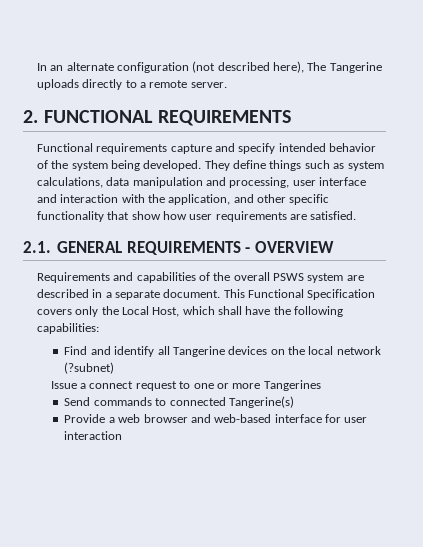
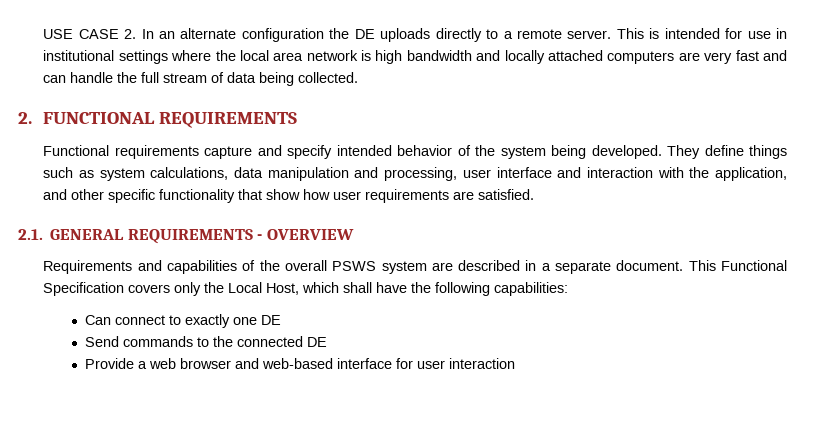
(36, 67) none -> [43,29,137,39] USE CASE 2.
[192,61,382,73] (not described here), The Tangerine -> [329,28,375,39] the DE
(227, 85) none -> [616,28,787,39] [43,50,788,64] [43,72,359,86] This is intended for use in institutional settings where the local area network is high bandwidth and locally attached computers are very fast and can handle the full stream of data being collected.
[64,346,381,357] [64,362,115,374] [50,380,321,391] Find and identify all Tangerine devices on the local network (?subnet) // Issue a connect request to one or more Tangerines -> [84,314,281,328] Can connect to exactly one DE
[169,396,294,408] connected Tangerine(s) -> [212,336,327,347] the connected DE

